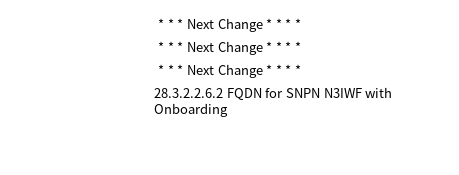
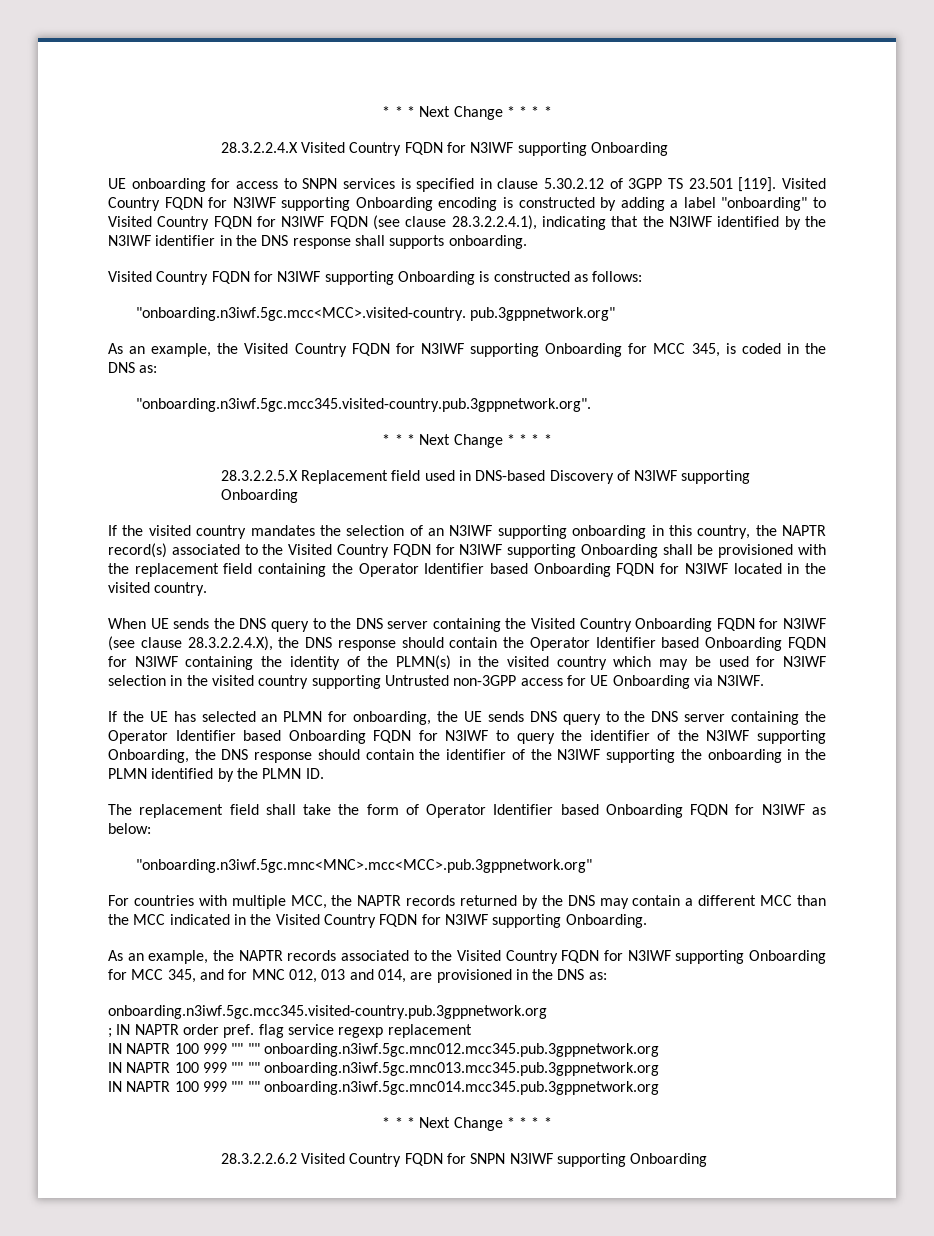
[158,18,301,32] [158,41,301,55] * * * Next Change * * * * // * * * Next Change * * * * -> [382,106,552,120] [220,142,668,156] [108,177,826,192] [108,197,826,211] [108,215,827,230] [108,235,527,249] [108,271,643,285] [136,307,616,321] [108,343,827,357] [108,362,158,373] [136,398,592,412] [382,434,552,448] [220,470,751,484] [220,489,298,503] [108,525,826,539] [108,543,827,558] [108,563,826,577] [108,582,208,596] [108,618,826,632] [108,636,826,651] [108,655,826,670] [108,675,765,689] [108,711,827,725] [108,730,826,744] [108,749,827,763] [108,768,324,782] [108,804,826,818] [108,823,151,834] [136,859,593,873] [108,895,826,909] [108,914,647,928] [108,950,826,964] [108,969,607,983] [108,1005,547,1019] [108,1024,472,1038] [108,1043,659,1057] [108,1062,659,1076] [108,1081,659,1095] * * * Next Change * * * * // 28.3.2.2.4.X Visited Country FQDN for N3IWF supporting Onboarding // UE onboarding for access to SNPN services is specified in clause 5.30.2.12 of 3GPP TS 23.501 [119]. Visited Country FQDN for N3IWF supporting Onboarding encoding is constructed by adding a label "onboarding" to Visited Country FQDN for N3IWF FQDN (see clause 28.3.2.2.4.1), indicating that the N3IWF identified by the N3IWF identifier in the DNS response shall supports onboarding. // Visited Country FQDN for N3IWF supporting Onboarding is constructed as follows: // "onboarding.n3iwf.5gc.mcc<MCC>.visited-country. pub.3gppnetwork.org" // As an example, the Visited Country FQDN for N3IWF supporting Onboarding for MCC 345, is coded in the DNS as: // "onboarding.n3iwf.5gc.mcc345.visited-country.pub.3gppnetwork.org". // * * * Next Change * * * * // 28.3.2.2.5.X Replacement field used in DNS-based Discovery of N3IWF supporting Onboarding // If the visited country mandates the selection of an N3IWF supporting onboarding in this country, the NAPTR record(s) associated to the Visited Country FQDN for N3IWF supporting Onboarding shall be provisioned with the replacement field containing the Operator Identifier based Onboarding FQDN for N3IWF located in the visited country. // When UE sends the DNS query to the DNS server containing the Visited Country Onboarding FQDN for N3IWF (see clause 28.3.2.2.4.X), the DNS response should contain the Operator Identifier based Onboarding FQDN for N3IWF containing the identity of the PLMN(s) in the visited country which may be used for N3IWF selection in the visited country supporting Untrusted non-3GPP access for UE Onboarding via N3IWF. // If the UE has selected an PLMN for onboarding, the UE sends DNS query to the DNS server containing the Operator Identifier based Onboarding FQDN for N3IWF to query the identifier of the N3IWF supporting Onboarding, the DNS response should contain the identifier of the N3IWF supporting the onboarding in the PLMN identified by the PLMN ID. // The replacement field shall take the form of Operator Identifier based Onboarding FQDN for N3IWF as below: // "onboarding.n3iwf.5gc.mnc<MNC>.mcc<MCC>.pub.3gppnetwork.org" // For countries with multiple MCC, the NAPTR records returned by the DNS may contain a different MCC than the MCC indicated in the Visited Country FQDN for N3IWF supporting Onboarding. // As an example, the NAPTR records associated to the Visited Country FQDN for N3IWF supporting Onboarding for MCC 345, and for MNC 012, 013 and 014, are provisioned in the DNS as: // onboarding.n3iwf.5gc.mcc345.visited-country.pub.3gppnetwork.org // ; IN NAPTR order pref. flag service regexp replacement // IN NAPTR 100 999 "" "" onboarding.n3iwf.5gc.mnc012.mcc345.pub.3gppnetwork.org // IN NAPTR 100 999 "" "" onboarding.n3iwf.5gc.mnc013.mcc345.pub.3gppnetwork.org // IN NAPTR 100 999 "" "" onboarding.n3iwf.5gc.mnc014.mcc345.pub.3gppnetwork.org
(224, 93) none -> [300,1153,402,1167] Visited Country
[365,87,393,98] with -> [556,1153,626,1167] supporting

